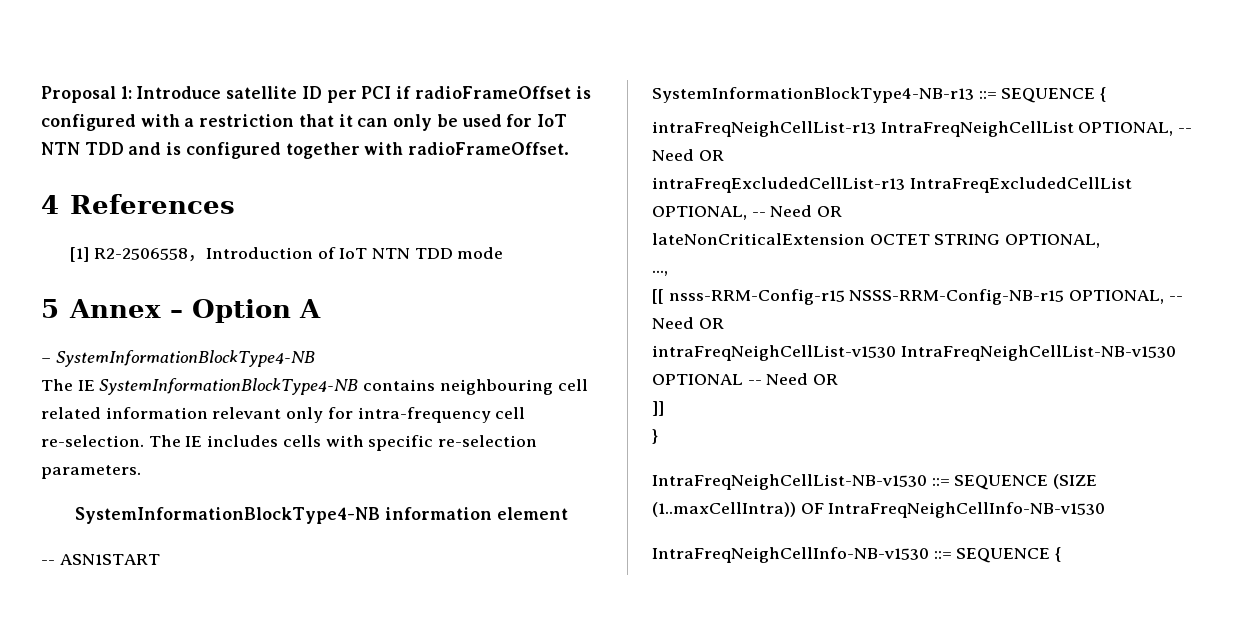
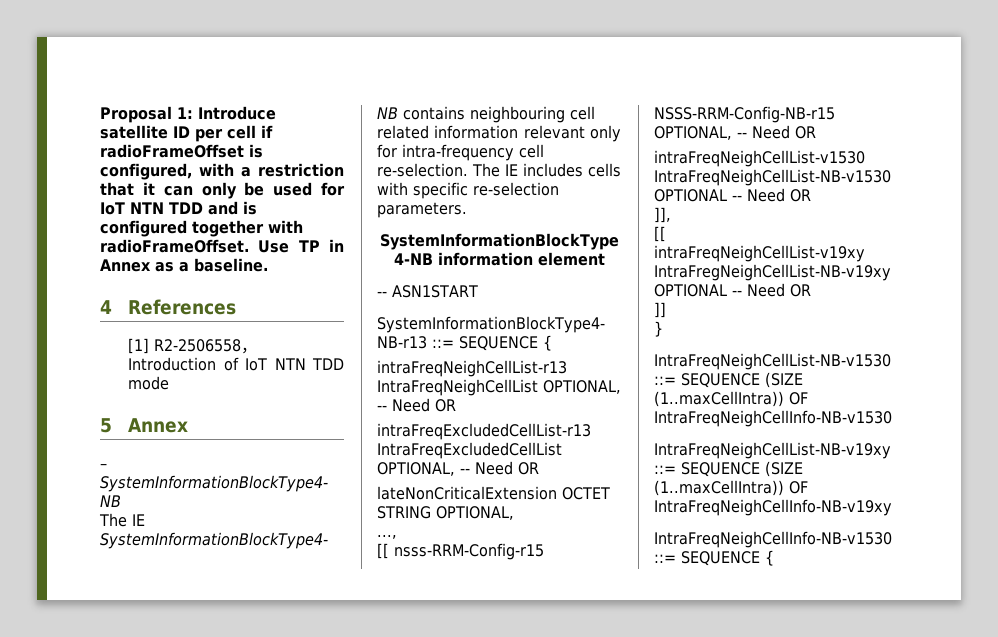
[361,86,392,99] PCI -> [227,125,256,139] cell
[41,114,136,131] configured -> [100,163,192,180] configured,
(570, 148) none -> [258,239,344,253] [100,258,268,272] Use TP in Annex as a baseline.
[170,299,322,323] – Option A -> (189, 425) none
(839, 379) none -> [654,207,671,223] [654,226,666,242] [654,245,865,262] [654,264,891,281] [654,283,811,297] // ]], // [[ // intraFreqNeighCellList-v19xy IntraFregNeighCellList-NB-v19xy OPTIONAL -- Need OR
(1106, 510) none -> [654,442,891,459] [654,461,803,477] [654,480,808,496] [654,499,892,516] // IntraFreqNeighCellList-NB-v19xy ::= SEQUENCE (SIZE (1..maxCellIntra)) OF IntraFreqNeighCellInfo-NB-v19xy

